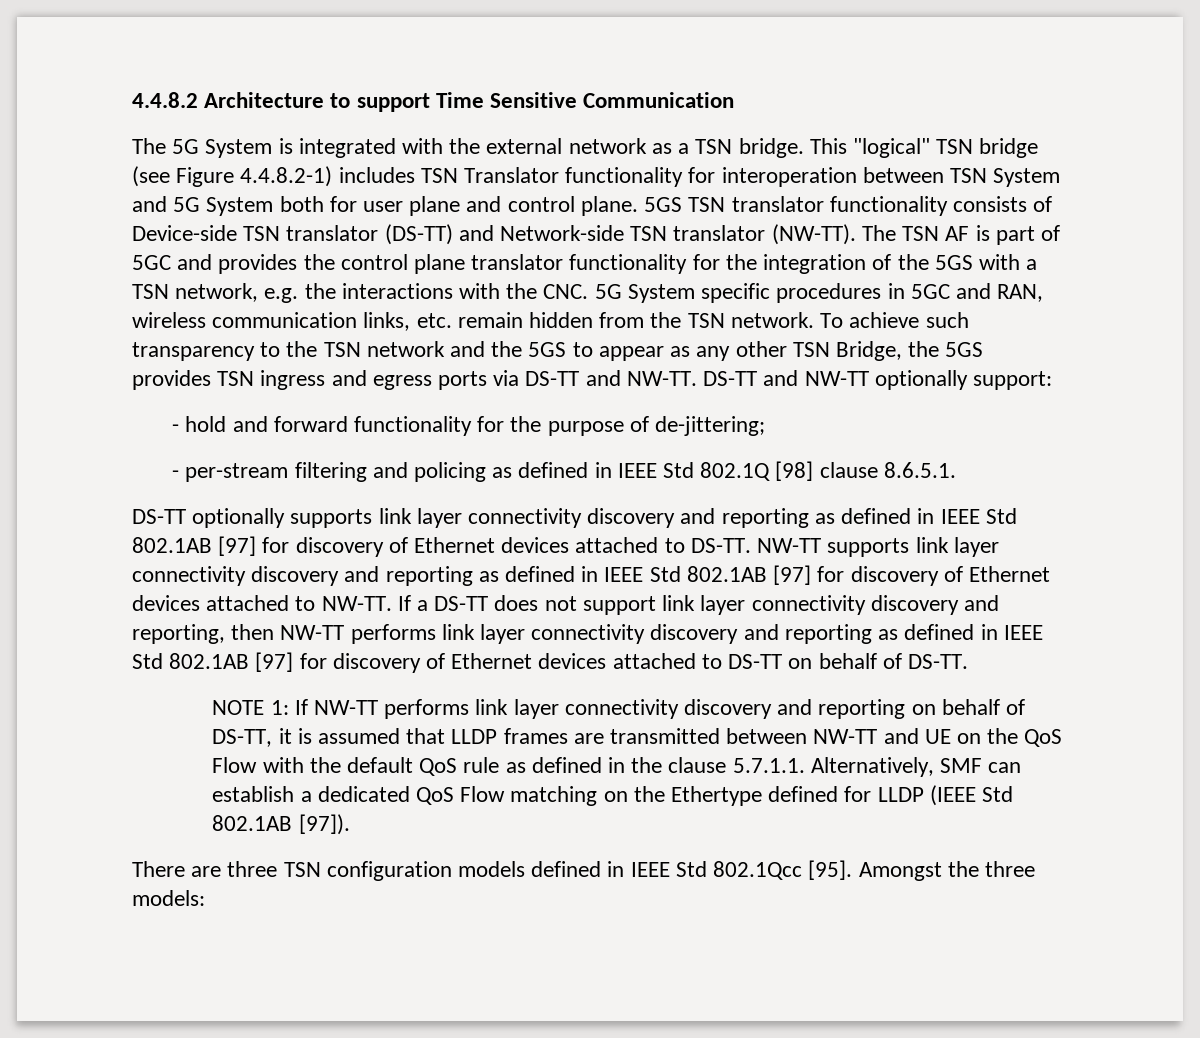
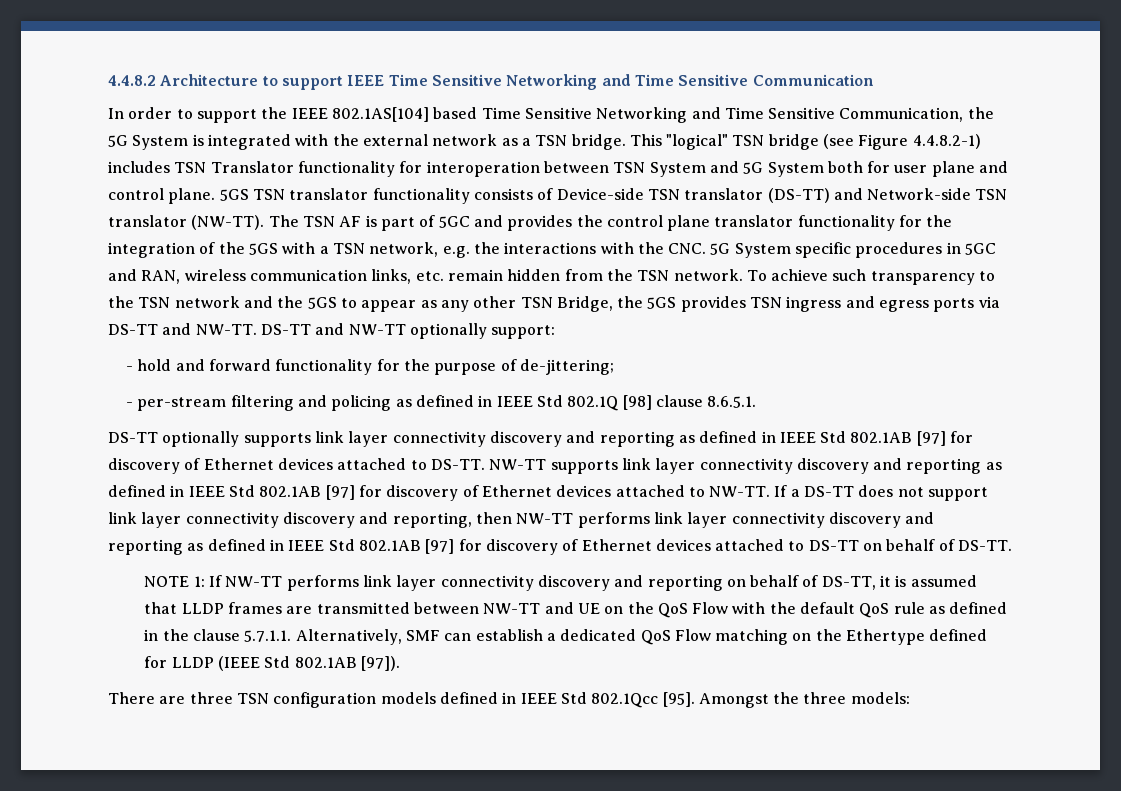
[435,92,735,108] [132,138,166,154] Time Sensitive Communication // The -> [347,74,874,90] [108,107,994,123] IEEE Time Sensitive Networking and Time Sensitive Communication // In order to support the IEEE 802.1AS[104] based Time Sensitive Networking and Time Sensitive Communication, the

